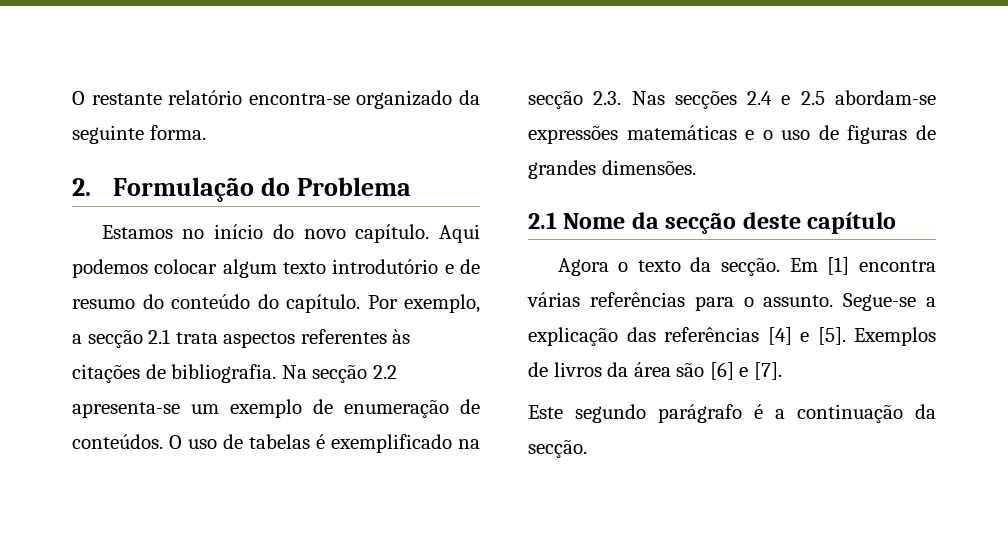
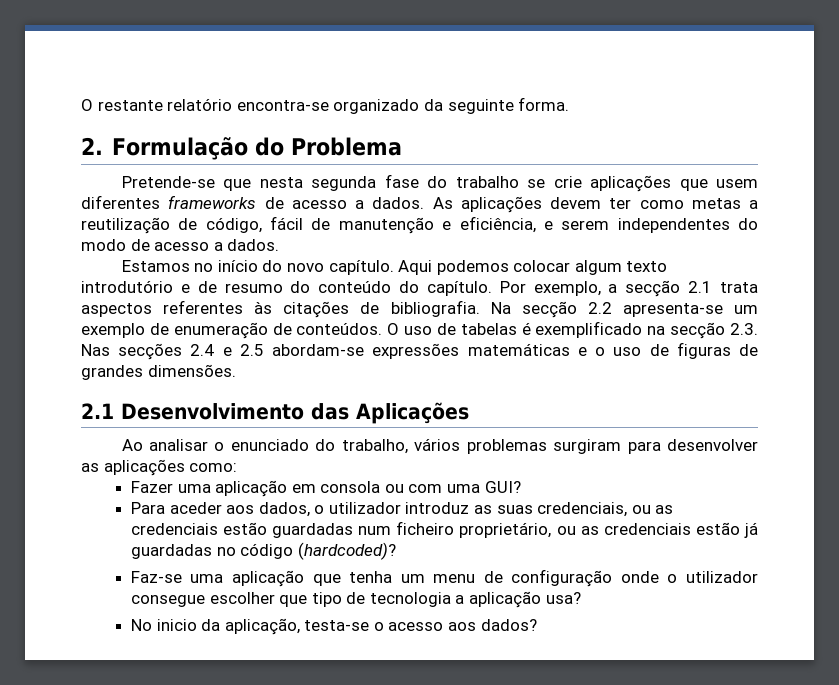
(411, 186) none -> [121,174,759,192] [81,195,758,213] [81,216,758,234] [81,239,280,251] // Pretende-se que nesta segunda fase do trabalho se crie aplicações que usem diferentes frameworks de acesso a dados. As aplicações devem ter como metas a reutilização de código, fácil de manutenção e eficiência, e serem independentes do modo de acesso a dados.
[563,212,897,234] [557,257,936,276] [527,292,936,311] [528,327,936,346] [528,362,782,380] [528,404,936,423] [528,439,587,458] Nome da secção deste capítulo // Agora o texto da secção. Em [1] encontra várias referências para o assunto. Segue-se a explicação das referências [4] e [5]. Exemplos de livros da área são [6] e [7]. // Este segundo parágrafo é a continuação da secção. -> [121,402,469,424] [121,438,758,454] [81,459,238,476] [130,480,521,497] [130,502,674,517] [130,521,759,538] [130,542,396,560] [130,569,759,587] [130,591,581,608] [130,618,537,635] Desenvolvimento das Aplicações // Ao analisar o enunciado do trabalho, vários problemas surgiram para desenvolver as aplicações como: // Fazer uma aplicação em consola ou com uma GUI? // Para aceder aos dados, o utilizador introduz as suas credenciais, ou as credenciais estão guardadas num ficheiro proprietário, ou as credenciais estão já guardadas no código (hardcoded)? // Faz-se uma aplicação que tenha um menu de configuração onde o utilizador consegue escolher que tipo de tecnologia a aplicação usa? // No inicio da aplicação, testa-se o acesso aos dados?

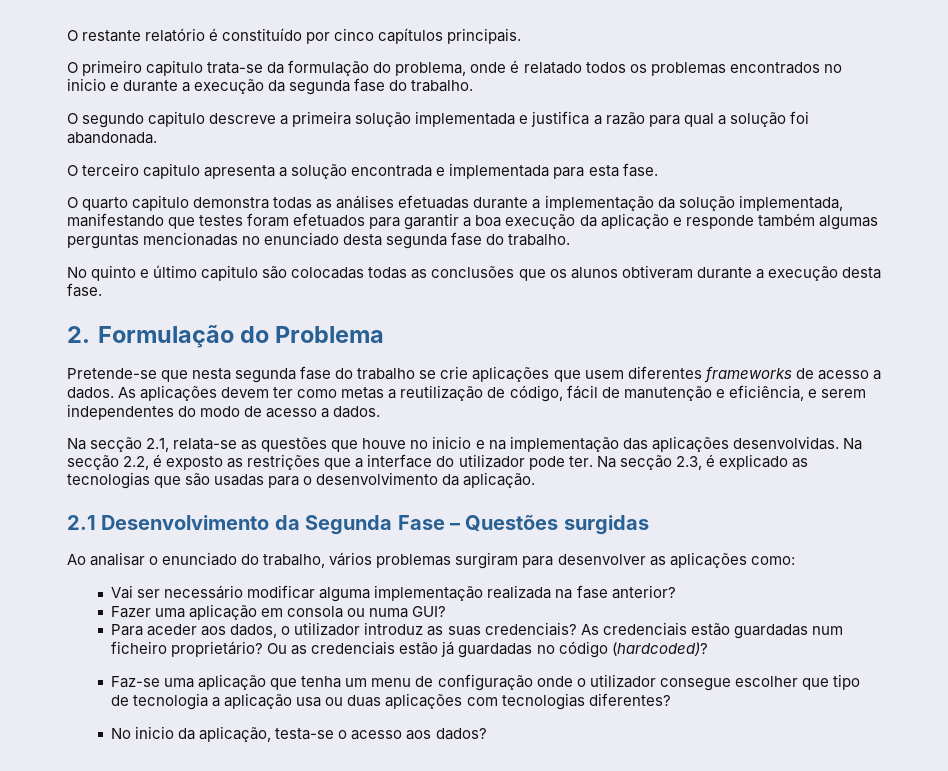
[236,97,570,114] encontra-se organizado da seguinte forma. -> [209,28,522,44] [67,60,842,76] [67,78,474,95] [67,111,809,128] [67,132,157,144] [67,163,658,179] [67,195,843,211] [67,213,878,230] [67,232,571,249] [67,265,881,281] [67,283,102,297] é constituído por cinco capítulos principais. // O primeiro capitulo trata-se da formulação do problema, onde é relatado todos os problemas encontrados no inicio e durante a execução da segunda fase do trabalho. // O segundo capitulo descreve a primeira solução implementada e justifica a razão para qual a solução foi abandonada. // O terceiro capitulo apresenta a solução encontrada e implementada para esta fase. // O quarto capitulo demonstra todas as análises efetuadas durante a implementação da solução implementada, manifestando que testes foram efetuados para garantir a boa execução da aplicação e responde também algumas perguntas mencionadas no enunciado desta segunda fase do trabalho. // No quinto e último capitulo são colocadas todas as conclusões que os alunos obtiveram durante a execução desta fase.
[121,260,668,275] [81,280,758,297] [81,300,759,318] [81,321,758,339] [81,342,758,360] [81,364,236,380] [81,402,469,424] Estamos no início do novo capítulo. Aqui podemos colocar algum texto introdutório e de resumo do conteúdo do capítulo. Por exemplo, a secção 2.1 trata aspectos referentes às citações de bibliografia. Na secção 2.2 apresenta-se um exemplo de enumeração de conteúdos. O uso de tabelas é exemplificado na secção 2.3. Nas secções 2.4 e 2.5 abordam-se expressões matemáticas e o uso de figuras de grandes dimensões. // 2.1 Desenvolvimento das Aplicações -> [67,436,862,452] [67,454,808,470] [67,472,536,489] [67,515,649,535] Na secção 2.1, relata-se as questões que houve no inicio e na implementação das aplicações desenvolvidas. Na secção 2.2, é exposto as restrições que a interface do utilizador pode ter. Na secção 2.3, é explicado as tecnologias que são usadas para o desenvolvimento da aplicação. // 2.1 Desenvolvimento da Segunda Fase – Questões surgidas
(238, 467) none -> [111,585,676,602] // Vai ser necessário modificar alguma implementação realizada na fase anterior?
[408,484,481,493] com uma -> [369,608,409,618] numa
[537,502,674,517] credenciais, ou as -> [484,622,599,636] credenciais? As
[459,522,576,538] proprietário, ou -> [171,641,288,657] proprietário? Ou
[545,592,581,604] usa? -> [296,693,671,710] usa ou duas aplicações com tecnologias diferentes?

